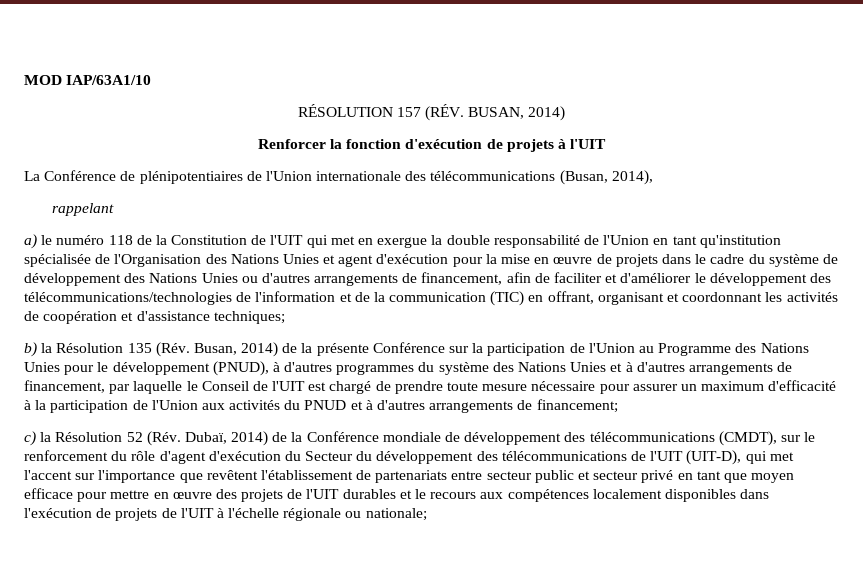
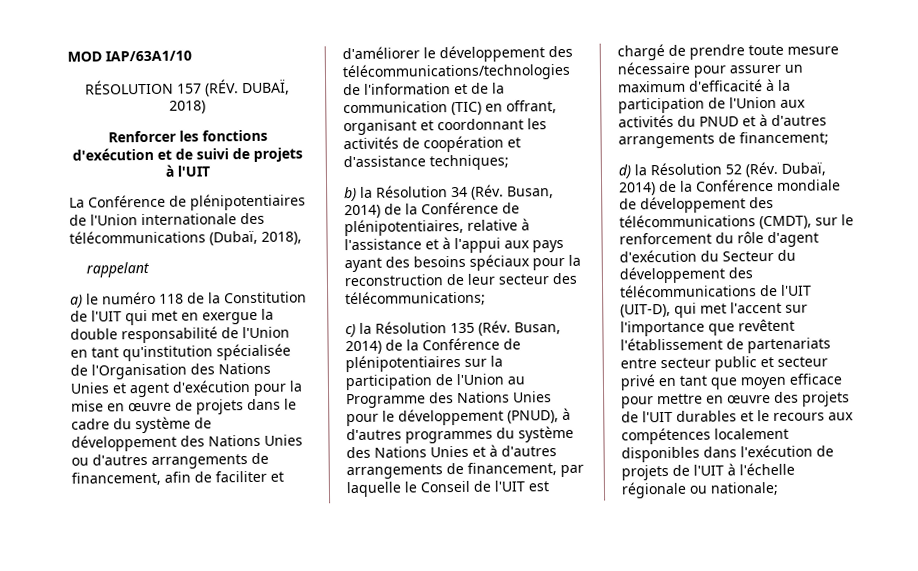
[468,106,566,121] BUSAN, 2014) -> [242,79,290,96] [169,100,206,114] DUBAÏ, 2018)
[330,139,483,149] la fonction d'exécution -> [178,129,268,142] [72,147,229,161] les fonctions d'exécution et de suivi
[559,170,653,185] (Busan, 2014), -> [209,230,302,246] (Dubaï, 2018),
(124, 348) none -> [451,184,554,200] [344,201,520,219] [344,218,530,237] [344,237,564,254] [344,254,581,273] [344,272,577,287] [345,290,486,307] [345,321,447,338] 34 (Rév. Busan, 2014) de la Conférence de plénipotentiaires, relative à l'assistance et à l'appui aux pays ayant des besoins spéciaux pour la reconstruction de leur secteur des télécommunications; // c) la Résolution
[316,342,445,356] présente Conférence -> [422,337,521,351] [345,354,461,373] Conférence de plénipotentiaires
[24,431,36,446] c) -> [618,164,631,179] d)

